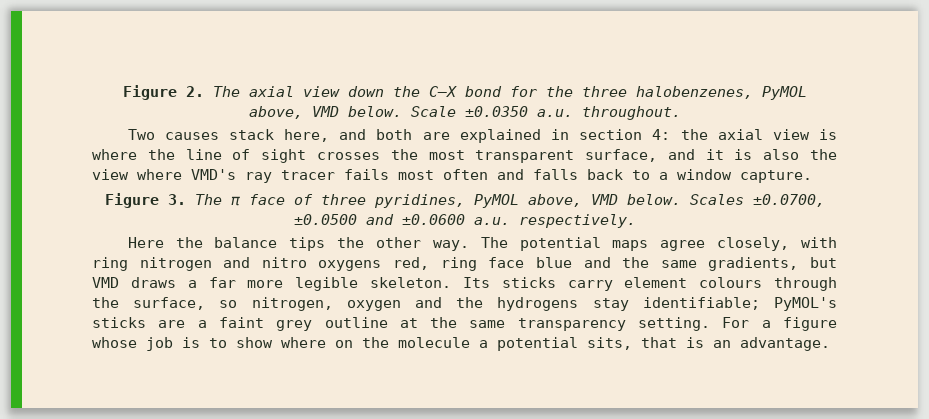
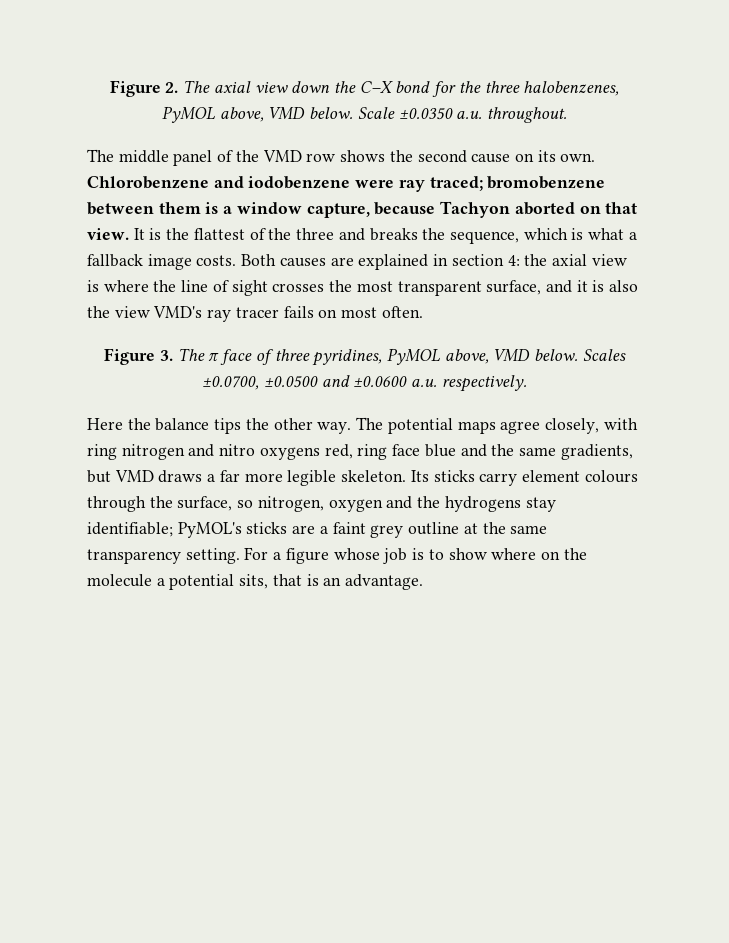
[127,129,413,142] Two causes stack here, and both -> [87,149,596,166] [87,176,606,192] [87,201,638,218] [87,228,637,244] [87,254,326,270] The middle panel of the VMD row shows the second cause on its own. Chlorobenzene and iodobenzene were ray traced; bromobenzene between them is a window capture, because Tachyon aborted on that view. It is the flattest of the three and breaks the sequence, which is what a fallback image costs. Both causes
[137,169,182,180] where -> (150, 312) none
[398,169,812,183] most often and falls back to a window capture. -> [318,306,423,318] on most often.

